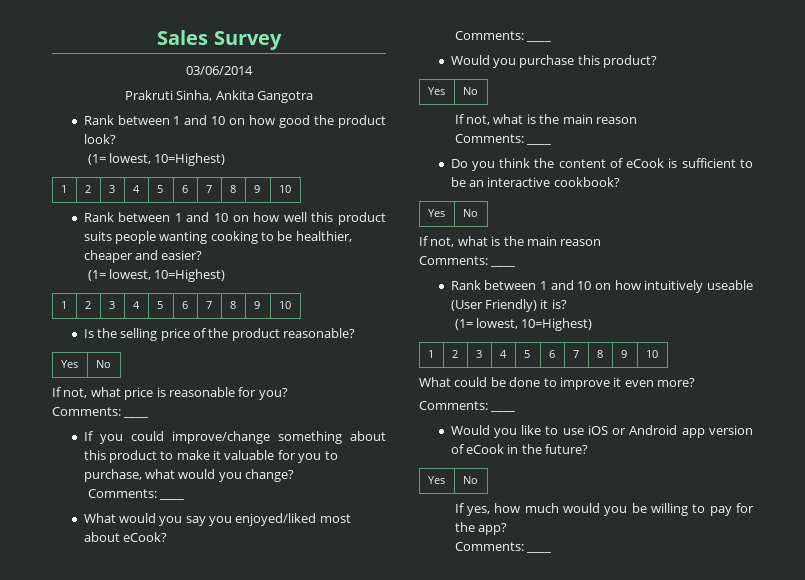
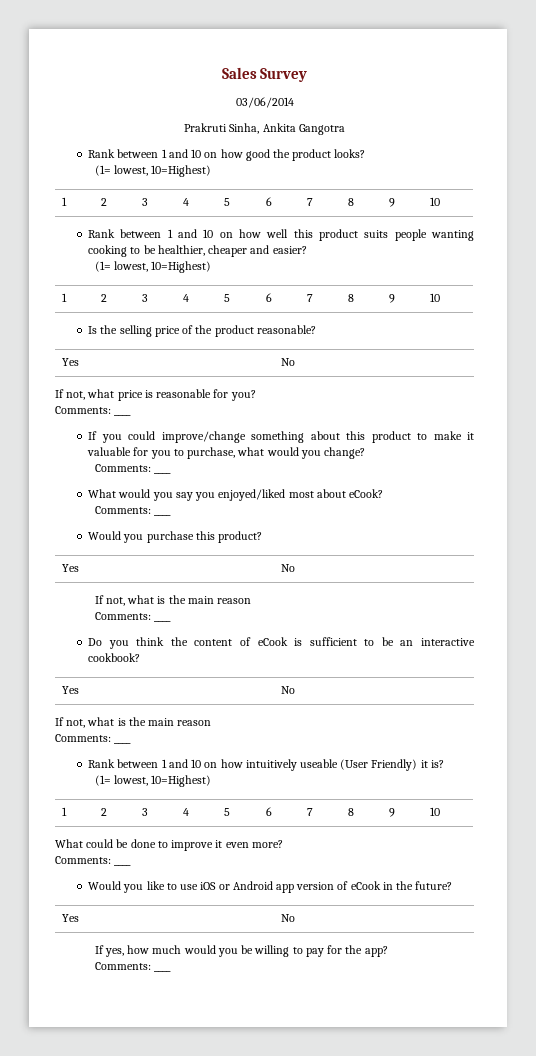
[83,134,116,144] look? -> [334,149,366,158] looks?

